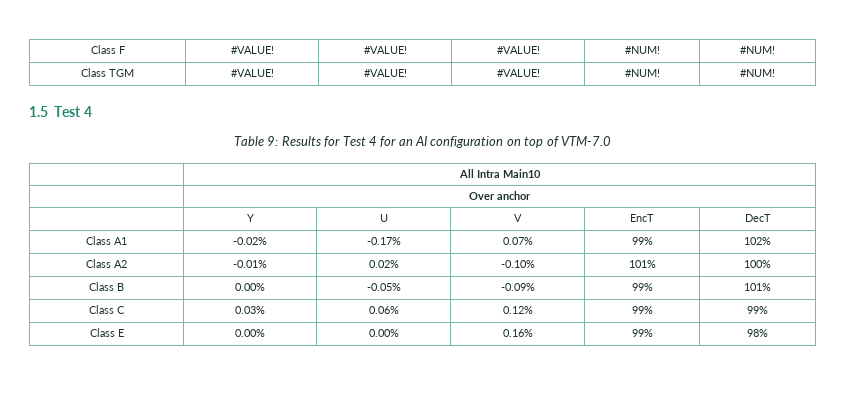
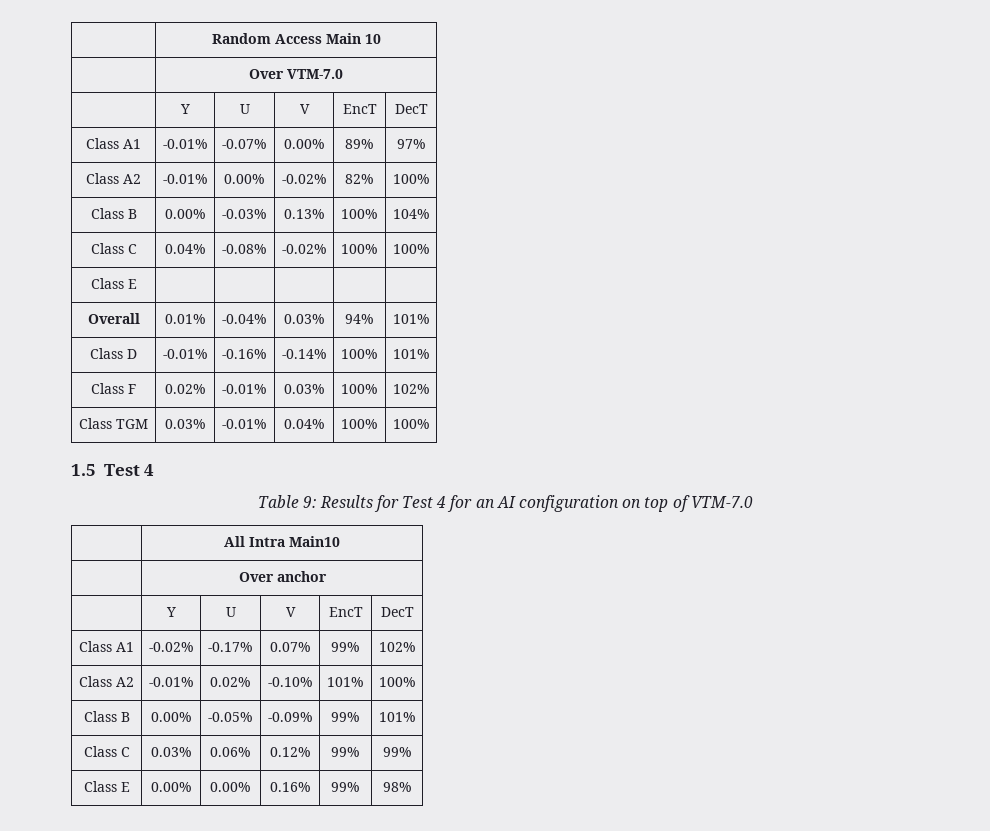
[90,45,125,54] [230,46,274,54] [363,46,407,54] [496,46,540,54] [624,46,660,54] [740,46,775,54] [81,68,134,77] [230,69,274,77] [363,69,407,77] [496,69,540,77] [624,69,660,77] [740,69,775,77] Class F | #VALUE! | #VALUE! | #VALUE! | #NUM! | #NUM! // Class TGM | #VALUE! | #VALUE! | #VALUE! | #NUM! | #NUM! -> [211,33,381,44] [249,69,343,79] [179,104,190,114] [239,104,250,114] [299,104,310,114] [342,104,377,114] [394,104,428,114] [86,138,141,149] [162,139,208,149] [222,139,267,149] [283,139,325,149] [345,139,374,149] [396,139,426,149] [86,173,141,184] [162,174,208,184] [224,174,265,184] [281,174,327,184] [345,174,374,184] [392,174,430,184] [90,208,137,219] [164,209,206,219] [222,209,267,219] [283,209,325,219] [341,209,378,219] [392,209,430,219] [90,243,137,254] [164,244,206,254] [222,244,267,254] [281,244,327,254] [341,244,378,254] [392,244,430,254] [90,278,137,289] [87,313,140,324] [164,314,206,324] [222,314,267,324] [283,314,325,324] [345,314,374,324] [392,314,430,324] [90,348,137,359] [162,349,208,359] [222,349,267,359] [281,349,327,359] [341,349,378,359] [392,349,430,359] [91,383,136,394] [164,384,206,394] [222,384,267,394] [283,384,325,394] [341,384,378,394] [392,384,430,394] [79,418,148,429] [164,419,206,429] [222,419,267,429] [283,419,325,429] [341,419,378,429] [392,419,430,429] | Random Access Main 10 // | Over VTM-7.0 // | Y | U | V | EncT | DecT // Class A1 | -0.01% | -0.07% | 0.00% | 89% | 97% // Class A2 | -0.01% | 0.00% | -0.02% | 82% | 100% // Class B | 0.00% | -0.03% | 0.13% | 100% | 104% // Class C | 0.04% | -0.08% | -0.02% | 100% | 100% // Class E | | | | | // Overall | 0.01% | -0.04% | 0.03% | 94% | 101% // Class D | -0.01% | -0.16% | -0.14% | 100% | 101% // Class F | 0.02% | -0.01% | 0.03% | 100% | 102% // Class TGM | 0.03% | -0.01% | 0.04% | 100% | 100%

